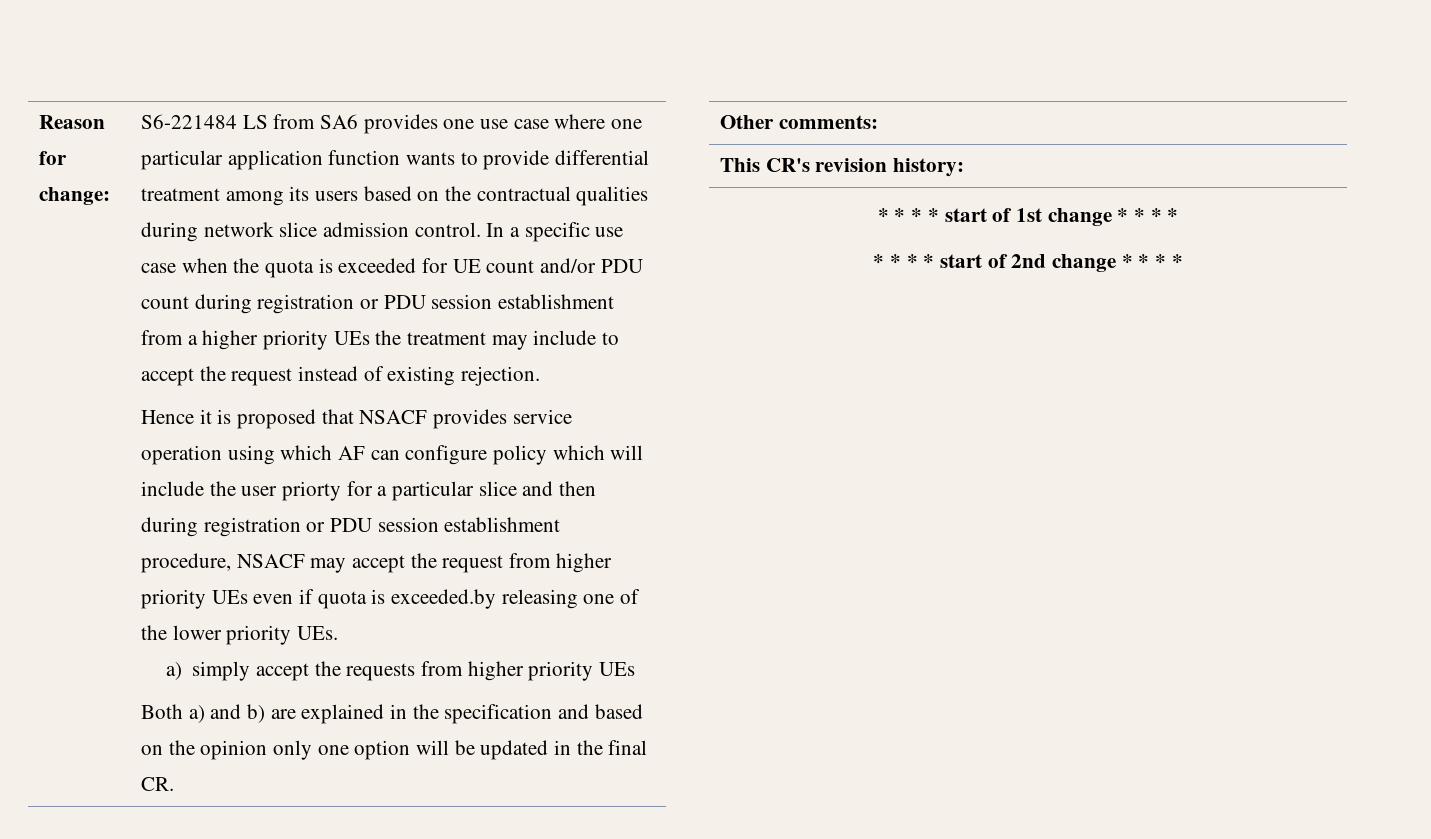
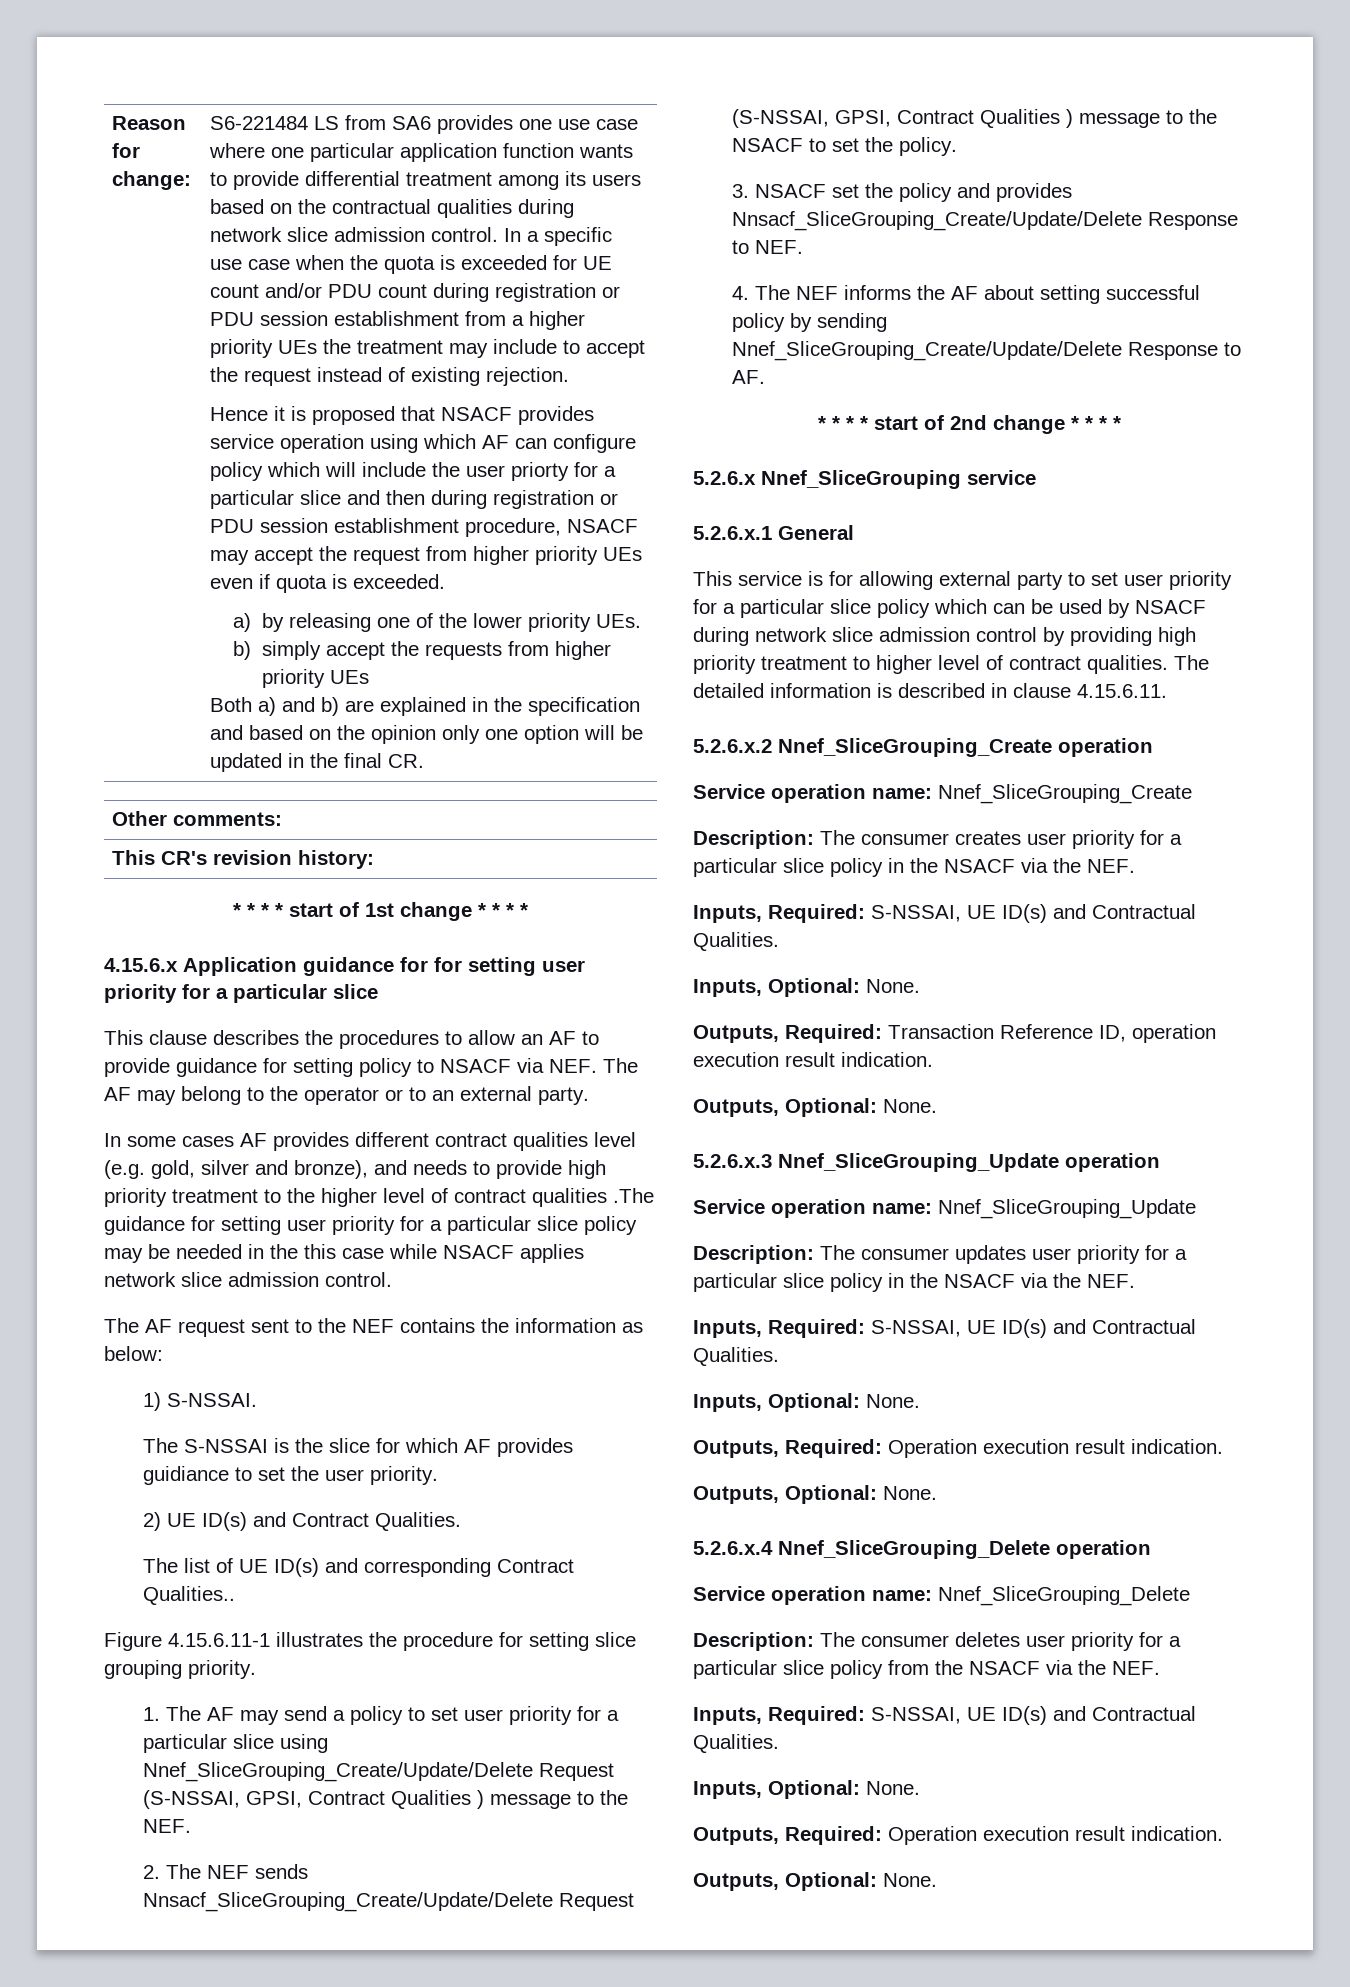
[390,589,496,609] exceeded.by -> [353,574,446,589] [233,613,284,632] exceeded. // a) by
[165,662,182,680] a) -> [233,641,252,660] b)
(1179, 215) none -> [104,957,585,976] [104,984,378,1003] [104,1030,599,1049] [104,1058,638,1077] [104,1086,589,1105] [104,1132,636,1151] [104,1160,606,1179] [104,1188,654,1207] [104,1216,637,1235] [104,1244,584,1263] [104,1272,392,1287] [104,1318,643,1337] [104,1346,163,1361] [142,1392,257,1411] [142,1438,573,1457] [142,1466,438,1485] [142,1512,461,1531] [142,1558,574,1577] [142,1586,235,1605] [104,1632,636,1651] [104,1660,256,1679] [142,1706,619,1725] [142,1734,328,1753] [142,1762,614,1782] [142,1790,628,1809] [142,1819,191,1833] [142,1864,308,1879] [142,1892,634,1912] [731,109,1217,128] [731,137,957,156] [731,183,1072,202] [731,211,1238,231] [731,240,803,254] [731,285,1200,304] [731,313,887,332] [731,341,1241,361] [731,370,765,384] // 4.15.6.x Application guidance for for setting user priority for a particular slice // This clause describes the procedures to allow an AF to provide guidance for setting policy to NSACF via NEF. The AF may belong to the operator or to an external party. // In some cases AF provides different contract qualities level (e.g. gold, silver and bronze), and needs to provide high priority treatment to the higher level of contract qualities .The guidance for setting user priority for a particular slice policy may be needed in the this case while NSACF applies network slice admission control. // The AF request sent to the NEF contains the information as below: // 1) S-NSSAI. // The S-NSSAI is the slice for which AF provides guidiance to set the user priority. // 2) UE ID(s) and Contract Qualities. // The list of UE ID(s) and corresponding Contract Qualities.. // Figure 4.15.6.11-1 illustrates the procedure for setting slice grouping priority. // 1. The AF may send a policy to set user priority for a particular slice using Nnef_SliceGrouping_Create/Update/Delete Request (S-NSSAI, GPSI, Contract Qualities ) message to the NEF. // 2. The NEF sends Nnsacf_SliceGrouping_Create/Update/Delete Request (S-NSSAI, GPSI, Contract Qualities ) message to the NSACF to set the policy. // 3. NSACF set the policy and provides Nnsacf_SliceGrouping_Create/Update/Delete Response to NEF. // 4. The NEF informs the AF about setting successful policy by sending Nnef_SliceGrouping_Create/Update/Delete Response to AF.
(1183, 261) none -> [693,470,1036,489] [693,525,854,540] [693,571,1232,590] [693,599,1206,618] [693,627,1196,646] [693,655,1209,674] [693,683,1167,698] [693,738,1153,757] [693,784,1192,804] [693,830,1182,849] [693,858,1135,877] [693,904,1196,923] [693,932,779,951] [693,978,920,997] [693,1024,1216,1043] [693,1052,933,1067] [693,1098,937,1117] [693,1153,1160,1172] [693,1199,1196,1219] [693,1245,1187,1264] [693,1273,1135,1292] [693,1319,1196,1338] [693,1347,779,1366] [693,1393,920,1412] [693,1439,1223,1458] [693,1485,937,1504] [693,1540,1151,1559] [693,1586,1190,1606] [693,1632,1181,1651] [693,1660,1160,1679] [693,1706,1196,1725] [693,1734,779,1753] [693,1780,920,1799] [693,1826,1223,1845] [693,1872,937,1891] // 5.2.6.x Nnef_SliceGrouping service // 5.2.6.x.1 General // This service is for allowing external party to set user priority for a particular slice policy which can be used by NSACF during network slice admission control by providing high priority treatment to higher level of contract qualities. The detailed information is described in clause 4.15.6.11. // 5.2.6.x.2 Nnef_SliceGrouping_Create operation // Service operation name: Nnef_SliceGrouping_Create // Description: The consumer creates user priority for a particular slice policy in the NSACF via the NEF. // Inputs, Required: S-NSSAI, UE ID(s) and Contractual Qualities. // Inputs, Optional: None. // Outputs, Required: Transaction Reference ID, operation execution result indication. // Outputs, Optional: None. // 5.2.6.x.3 Nnef_SliceGrouping_Update operation // Service operation name: Nnef_SliceGrouping_Update // Description: The consumer updates user priority for a particular slice policy in the NSACF via the NEF. // Inputs, Required: S-NSSAI, UE ID(s) and Contractual Qualities. // Inputs, Optional: None. // Outputs, Required: Operation execution result indication. // Outputs, Optional: None. // 5.2.6.x.4 Nnef_SliceGrouping_Delete operation // Service operation name: Nnef_SliceGrouping_Delete // Description: The consumer deletes user priority for a particular slice policy from the NSACF via the NEF. // Inputs, Required: S-NSSAI, UE ID(s) and Contractual Qualities. // Inputs, Optional: None. // Outputs, Required: Operation execution result indication. // Outputs, Optional: None.

